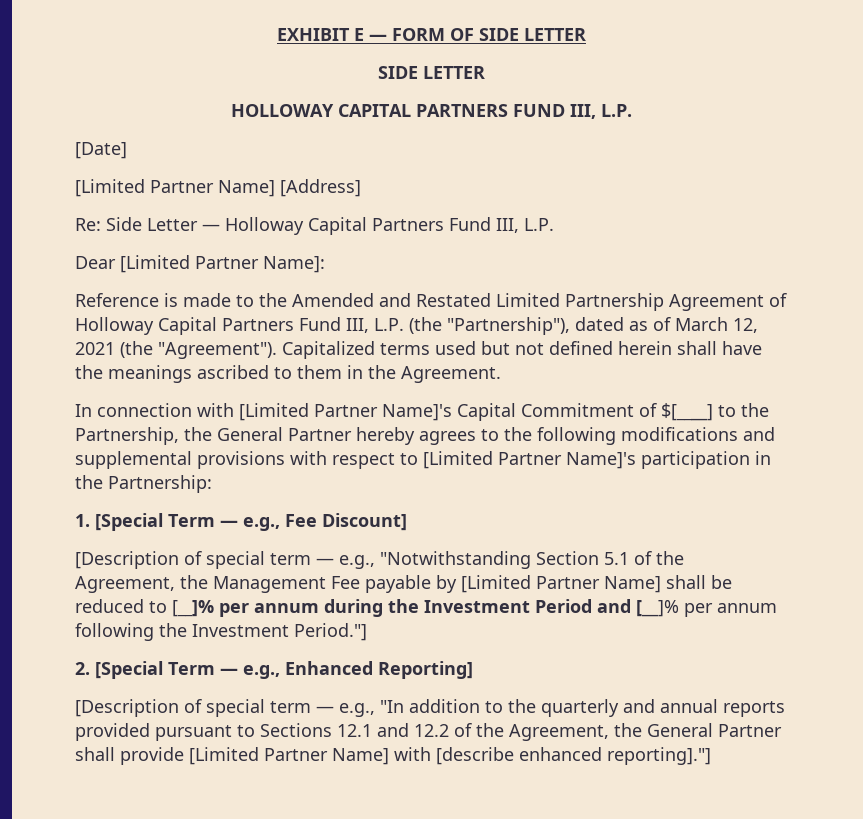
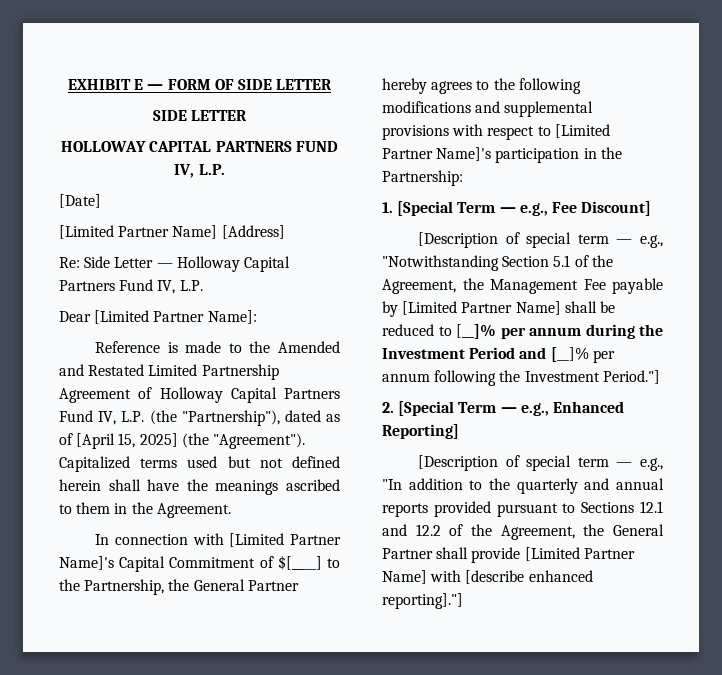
[570,104,596,119] III, -> [174,164,195,178] IV,
[496,218,519,233] III, -> [157,280,176,294] IV,
[346,318,369,333] III, -> [98,411,117,425] IV,
[675,317,758,333] [75,342,115,355] March 12, 2021 -> [76,433,178,449] [April 15, 2025]

